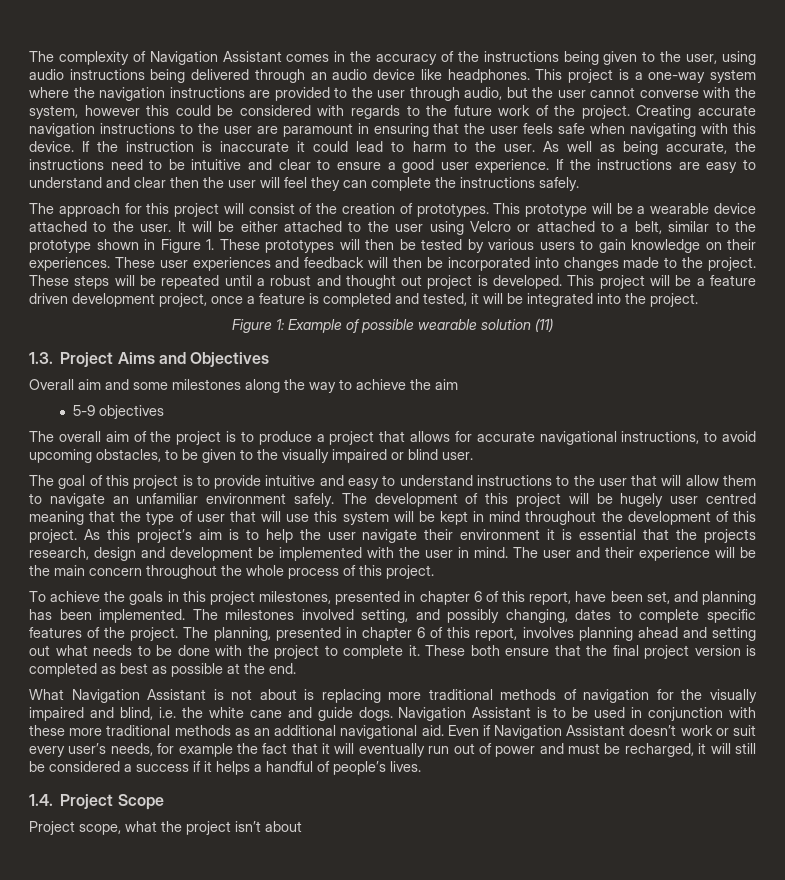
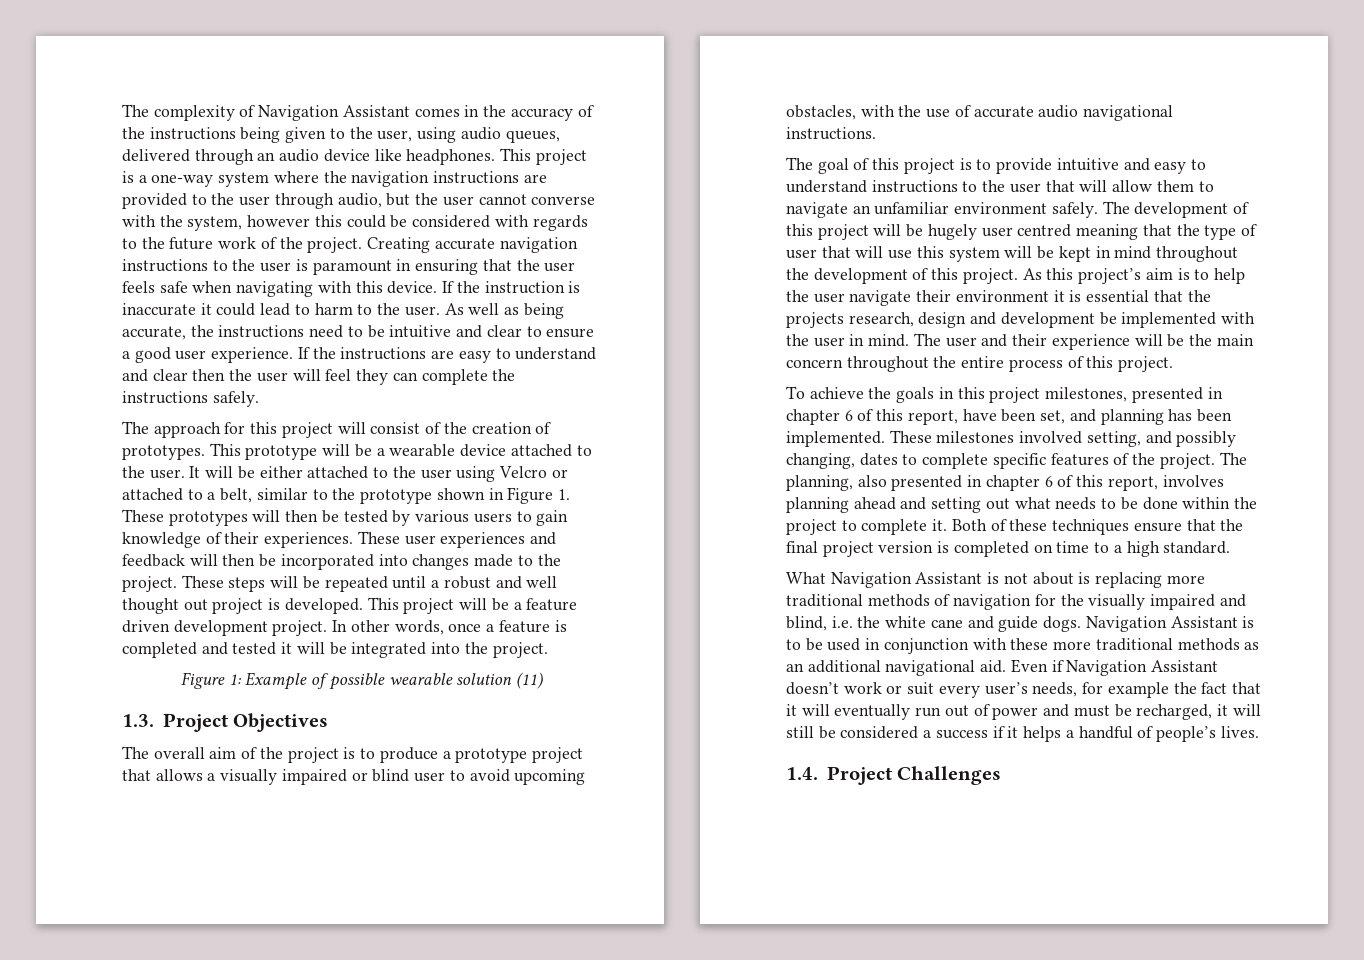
[69,69,186,83] instructions being -> [505,130,560,143] queues,
[256,126,278,134] are -> [295,259,308,271] is
[705,242,722,250] on -> [205,532,222,544] of
(341, 280) none -> [526,576,558,588] well
[159,293,207,307] project, -> [272,620,444,636] project. In other words,
[423,293,467,306] tested, -> [232,642,277,655] tested
[117,352,186,364] Aims and -> (228, 722) none
[29,379,458,393] [73,405,165,419] // Overall aim and some milestones along the way to achieve the aim // 5-9 objectives -> (329, 722) none
(325, 438) none -> [455,748,528,763] prototype
[454,431,756,445] [29,449,473,463] for accurate navigational instructions, to avoid upcoming obstacles, to be given to the visually impaired or blind user. -> [207,769,586,785] [786,105,1174,121] [786,127,876,140] a visually impaired or blind user to avoid upcoming obstacles, with the use of accurate audio navigational instructions.
[246,565,284,576] whole -> [961,356,1005,368] entire
[192,609,218,620] The -> [889,430,932,443] These
(271, 634) none -> [857,475,887,487] also
[215,645,242,656] with -> [1182,497,1231,509] within
[425,645,500,656] These both -> [951,519,1130,535] Both of these techniques
[101,663,296,677] as best as possible at the end. -> [1033,541,1231,557] on time to a high standard.
[117,794,164,810] [29,821,302,835] Scope // Project scope, what the project isn’t about -> [897,766,1002,785] Challenges

